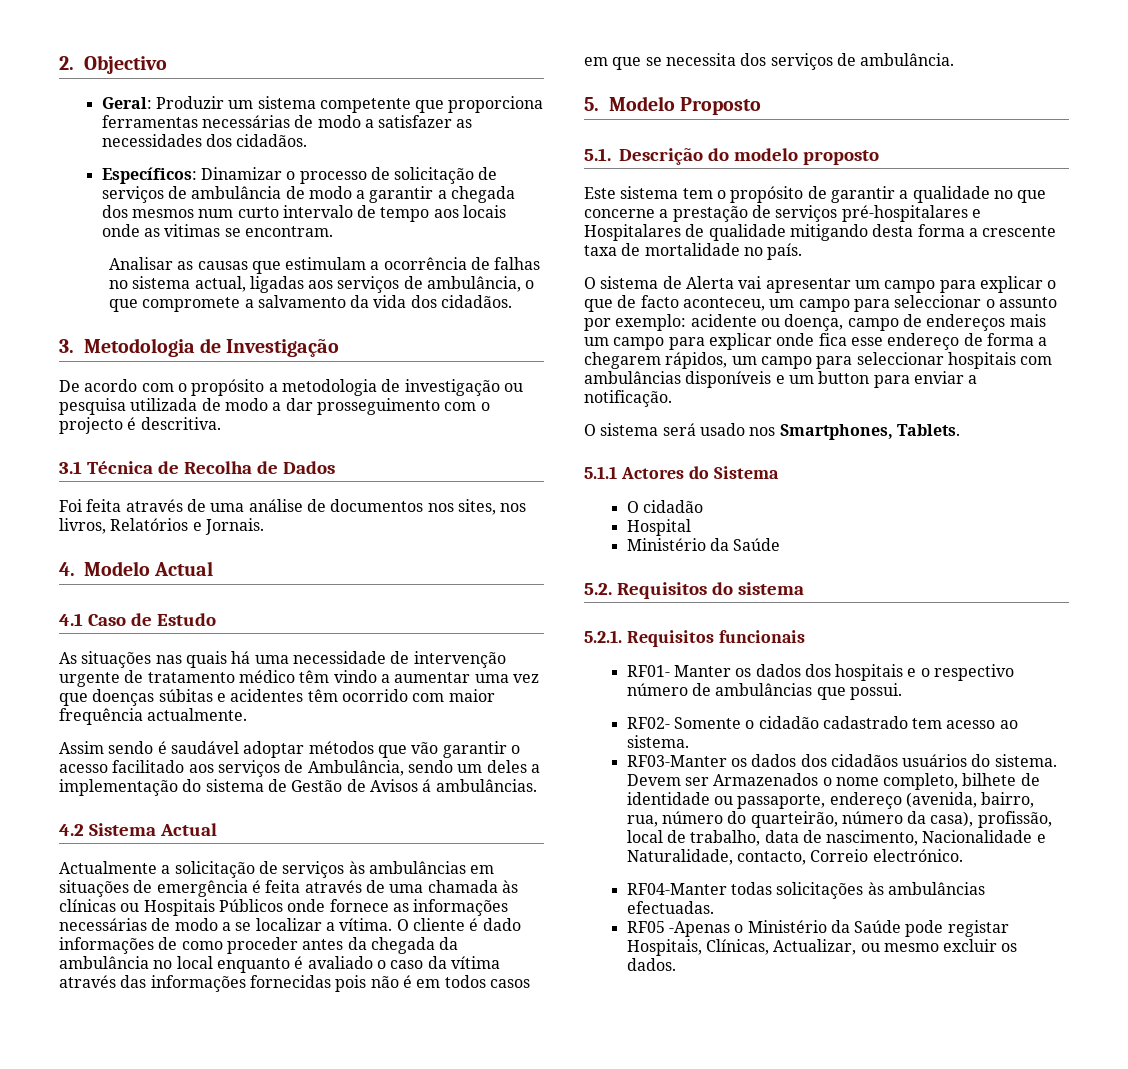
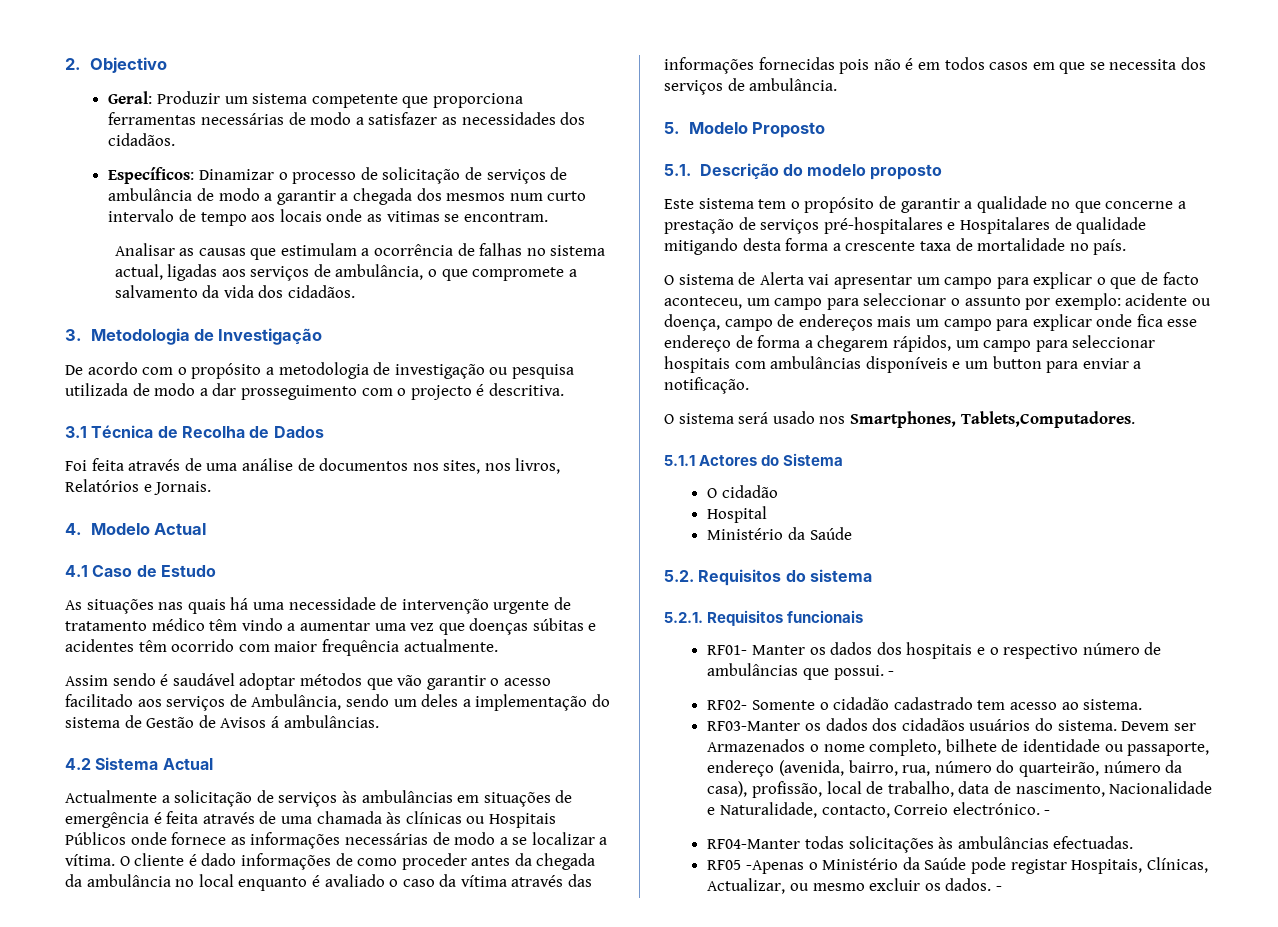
[896,424,960,436] Tablets. -> [960,411,1135,428] Tablets,Computadores.
(902, 691) none -> [888,671,895,676] -
(963, 855) none -> [1044,810,1051,815] -
(676, 964) none -> [995,886,1002,891] -

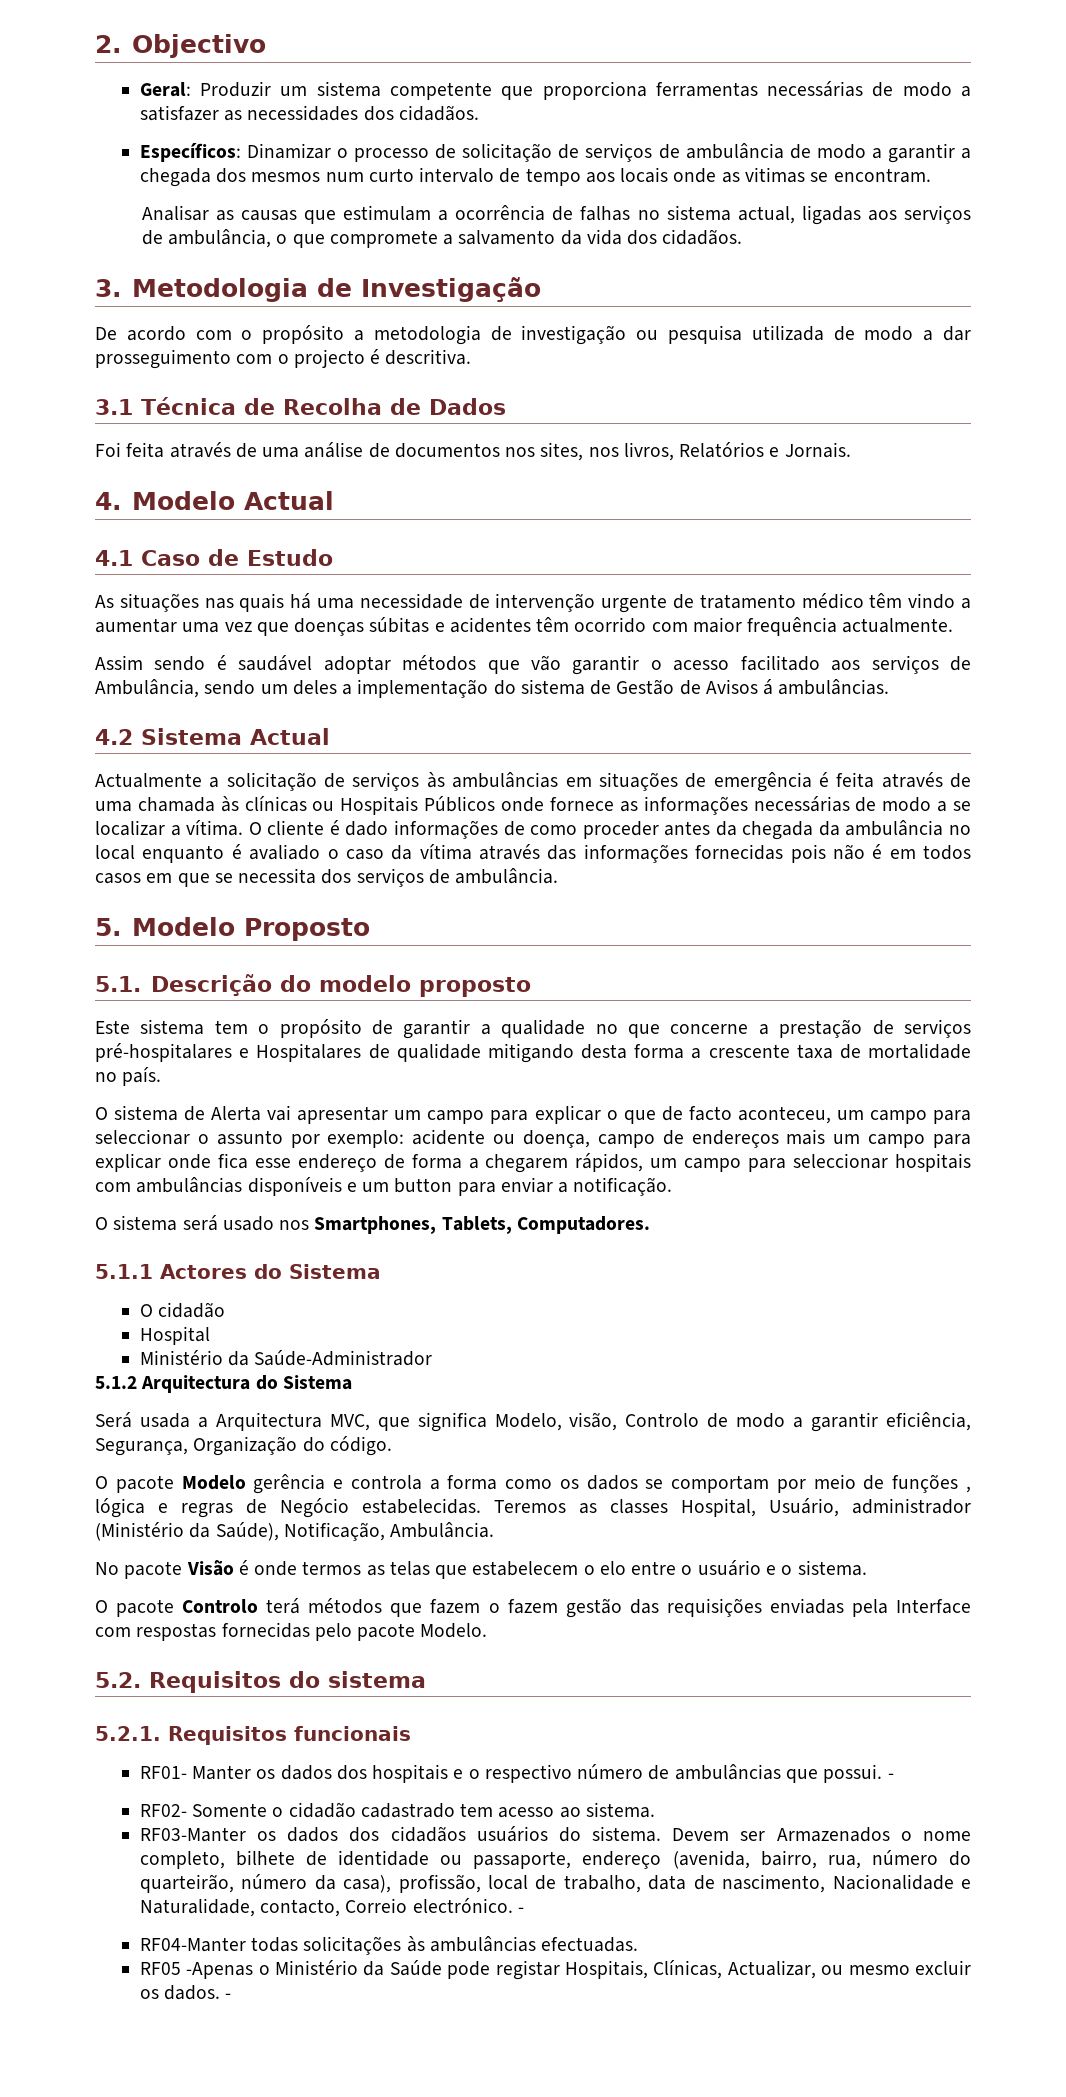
[960,411,1135,428] Tablets,Computadores. -> [441,1216,650,1234] Tablets, Computadores.
[809,527,852,540] Saúde -> [254,1350,433,1366] [95,1375,352,1393] [95,1412,972,1432] [95,1436,392,1456] [95,1474,971,1494] [95,1498,971,1518] [95,1522,495,1541] [95,1560,867,1579] [95,1598,971,1618] [95,1622,488,1641] Saúde-Administrador // 5.1.2 Arquitectura do Sistema // Será usada a Arquitectura MVC, que significa Modelo, visão, Controlo de modo a garantir eficiência, Segurança, Organização do código. // O pacote Modelo gerência e controla a forma como os dados se comportam por meio de funções , lógica e regras de Negócio estabelecidas. Teremos as classes Hospital, Usuário, administrador (Ministério da Saúde), Notificação, Ambulância. // No pacote Visão é onde termos as telas que estabelecem o elo entre o usuário e o sistema. // O pacote Controlo terá métodos que fazem o fazem gestão das requisições enviadas pela Interface com respostas fornecidas pelo pacote Modelo.

